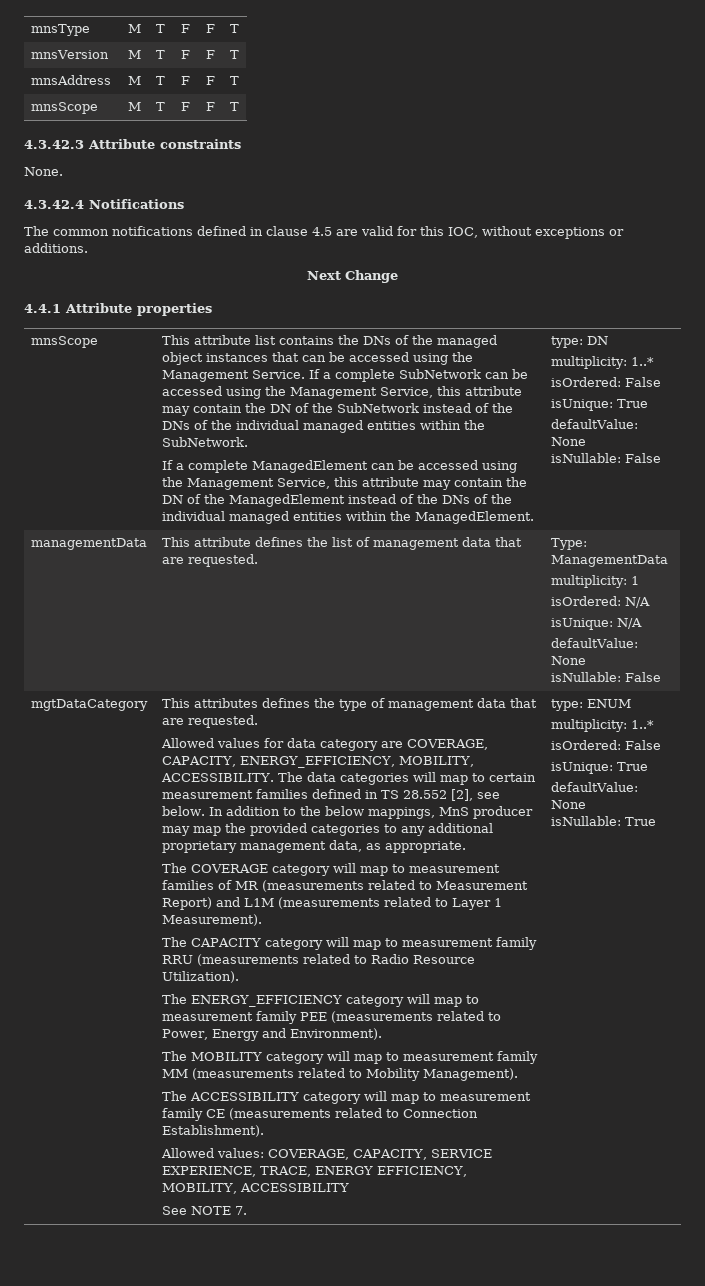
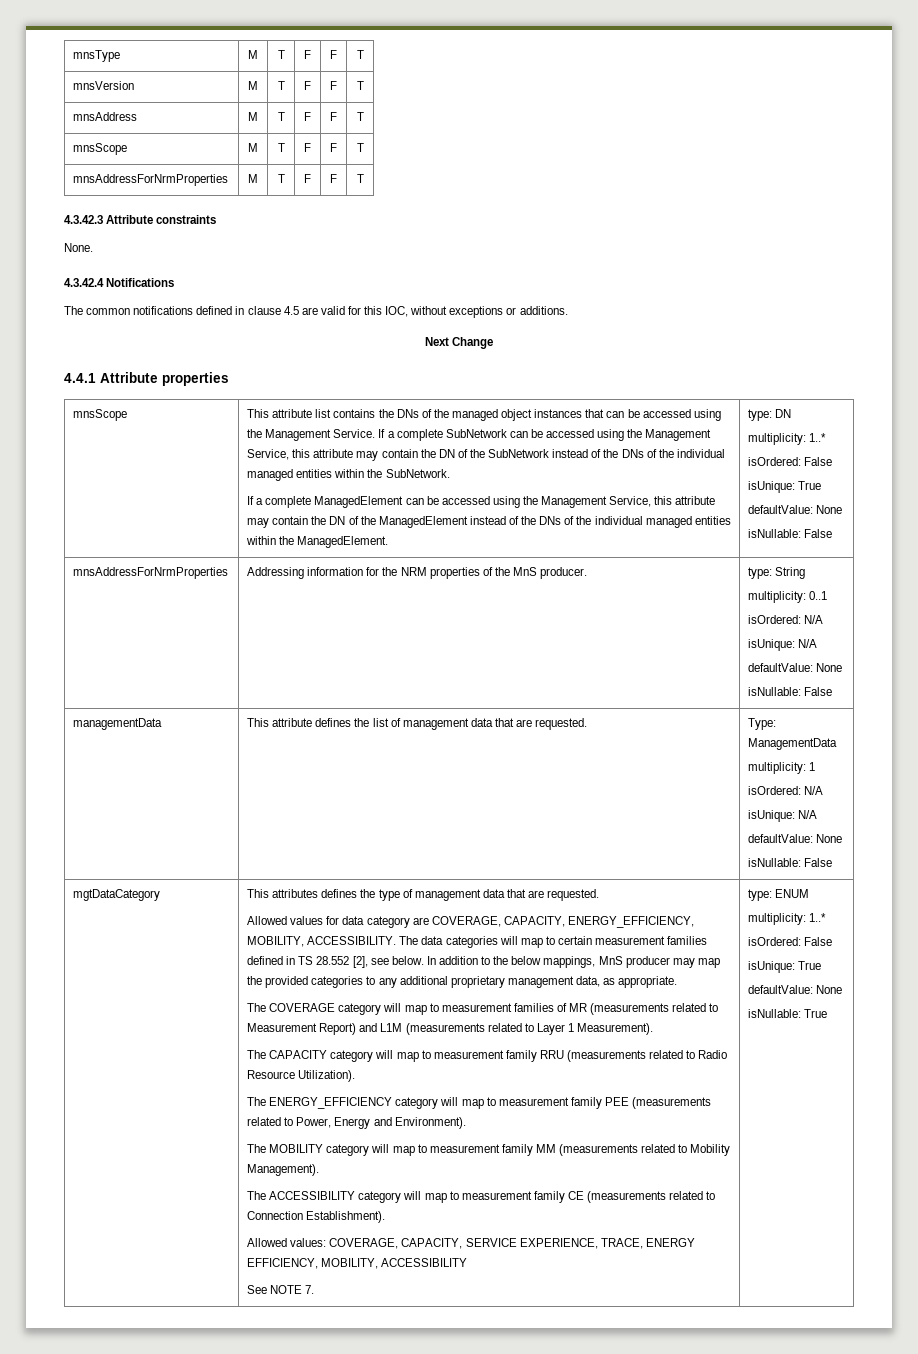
(239, 106) none -> [73,174,229,186] [248,174,258,183] [277,174,285,183] [304,174,311,183] [330,174,337,183] [356,174,364,183] // mnsAddressForNrmProperties | M | T | F | F | T
(662, 458) none -> [73,567,229,579] [247,567,588,579] [748,567,806,579] [748,591,828,603] [748,615,824,624] [748,639,818,651] [748,663,843,672] [748,687,833,696] // mnsAddressForNrmProperties | Addressing information for the NRM properties of the MnS producer. | type: String // multiplicity: 0..1 // isOrdered: N/A // isUnique: N/A // defaultValue: None // isNullable: False

